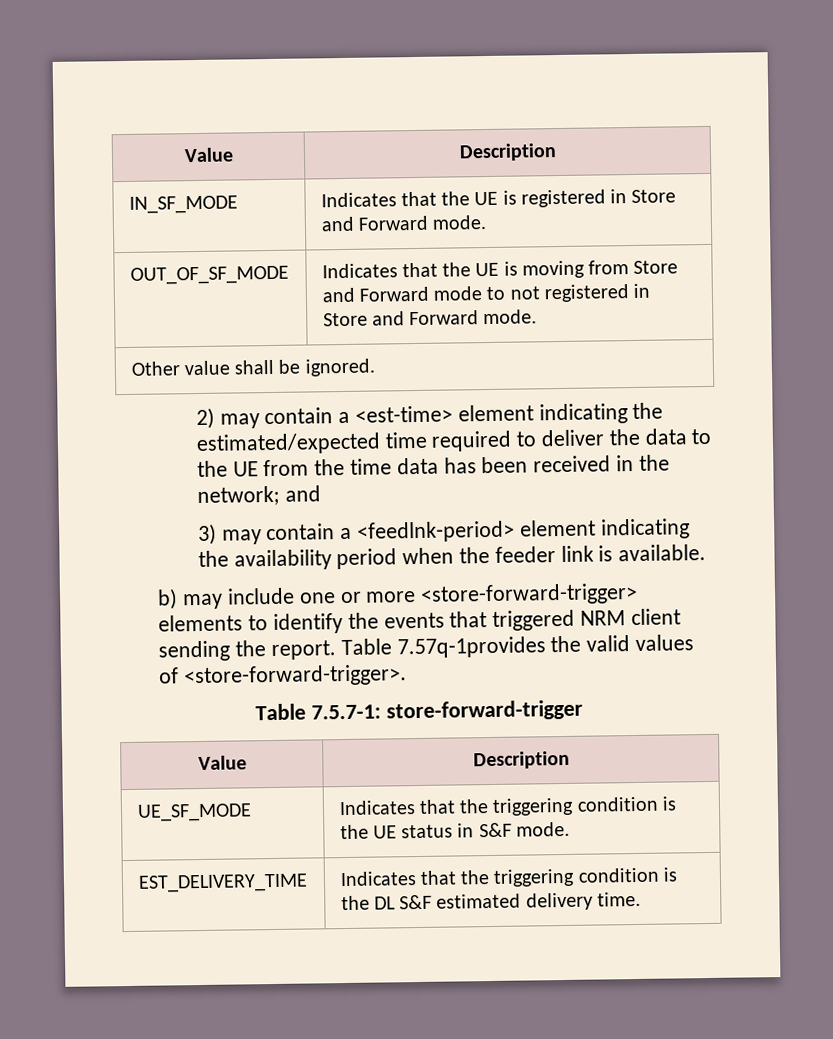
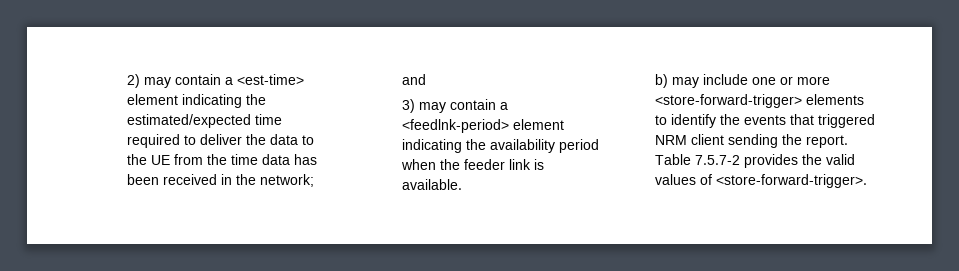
[183,147,234,163] [458,143,557,162] [128,195,238,214] [320,189,677,208] [320,215,488,232] [129,265,289,285] [321,260,679,279] [321,283,651,303] [322,309,538,327] [130,358,376,377] Value | Description // IN_SF_MODE | Indicates that the UE is registered in Store and Forward mode. // OUT_OF_SF_MODE | Indicates that the UE is moving from Store and Forward mode to not registered in Store and Forward mode. // Other value shall be ignored. // -> (127, 81) none
[396,636,546,659] 7.57q-1provides -> [694,154,798,168] 7.5.7-2 provides
[255,699,583,722] [197,755,247,771] [472,750,570,770] [136,803,252,822] [338,796,677,816] [339,821,570,840] [137,873,308,893] [339,867,678,887] [340,891,641,911] // Table 7.5.7-1: store-forward-trigger // Value | Description // UE_SF_MODE | Indicates that the triggering condition is the UE status in S&F mode. // EST_DELIVERY_TIME | Indicates that the triggering condition is the DL S&F estimated delivery time. -> (867, 181) none

